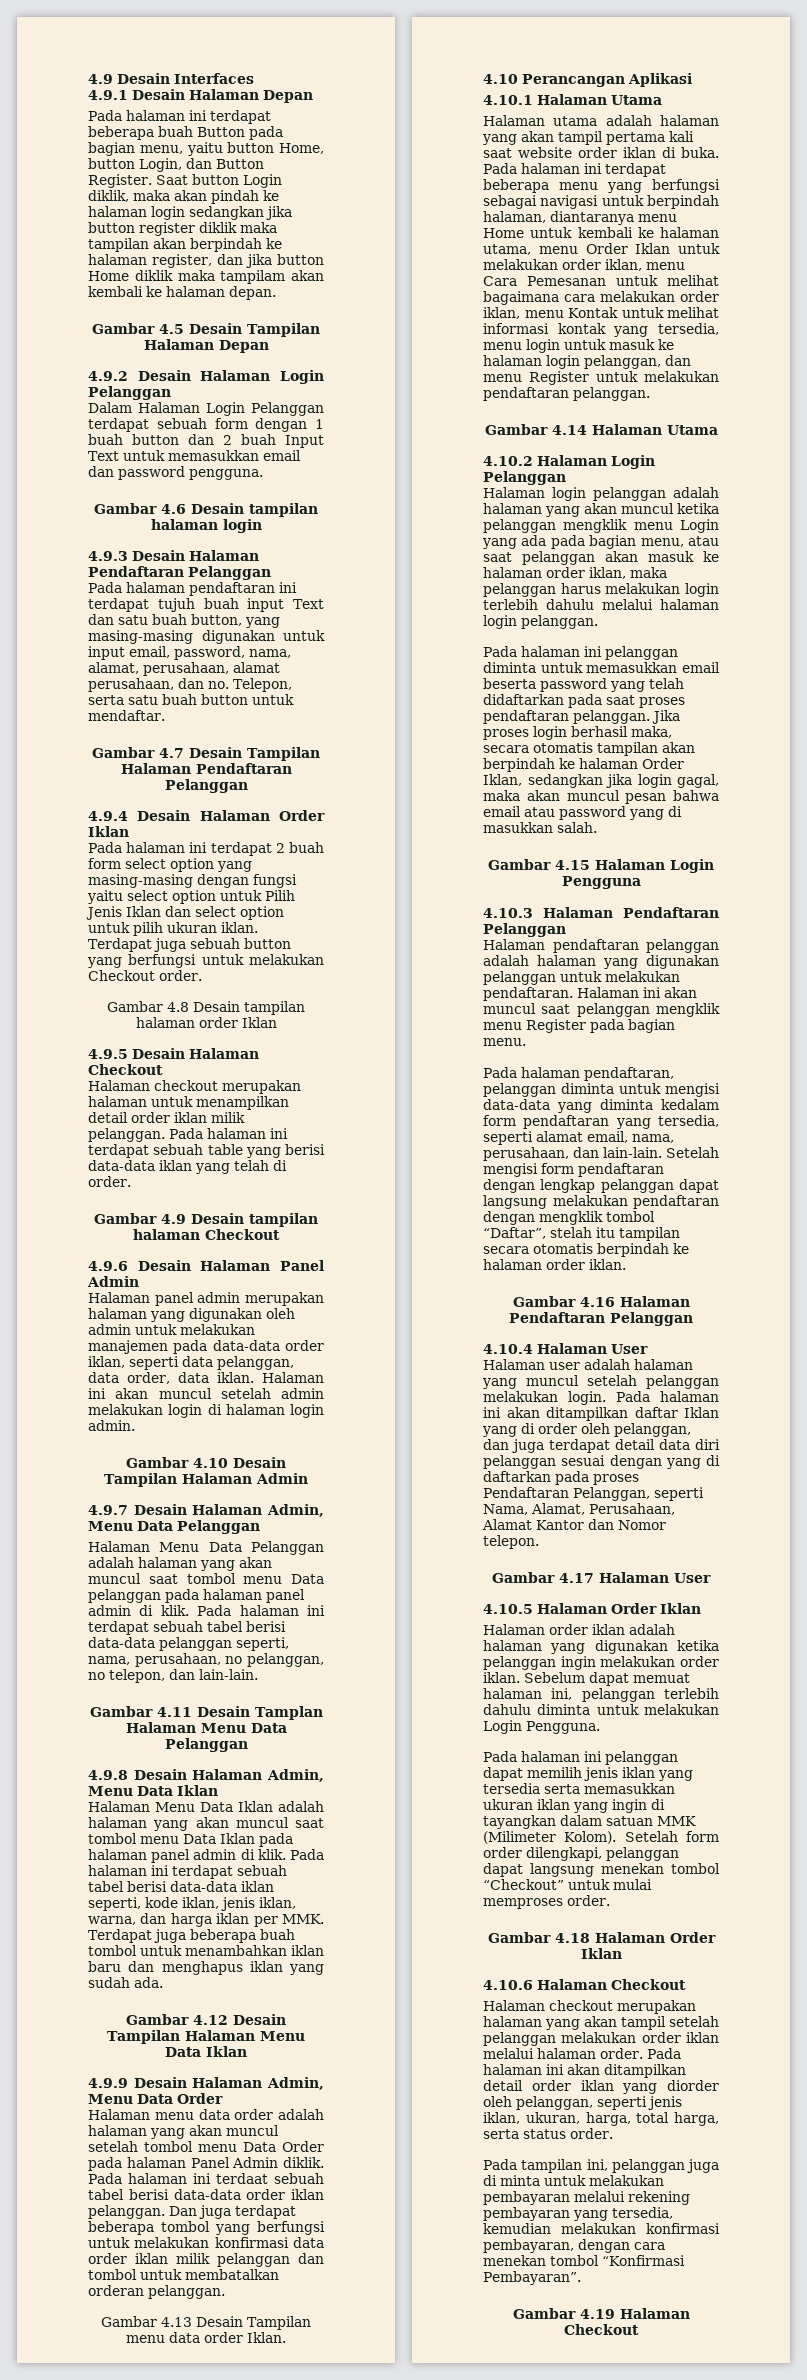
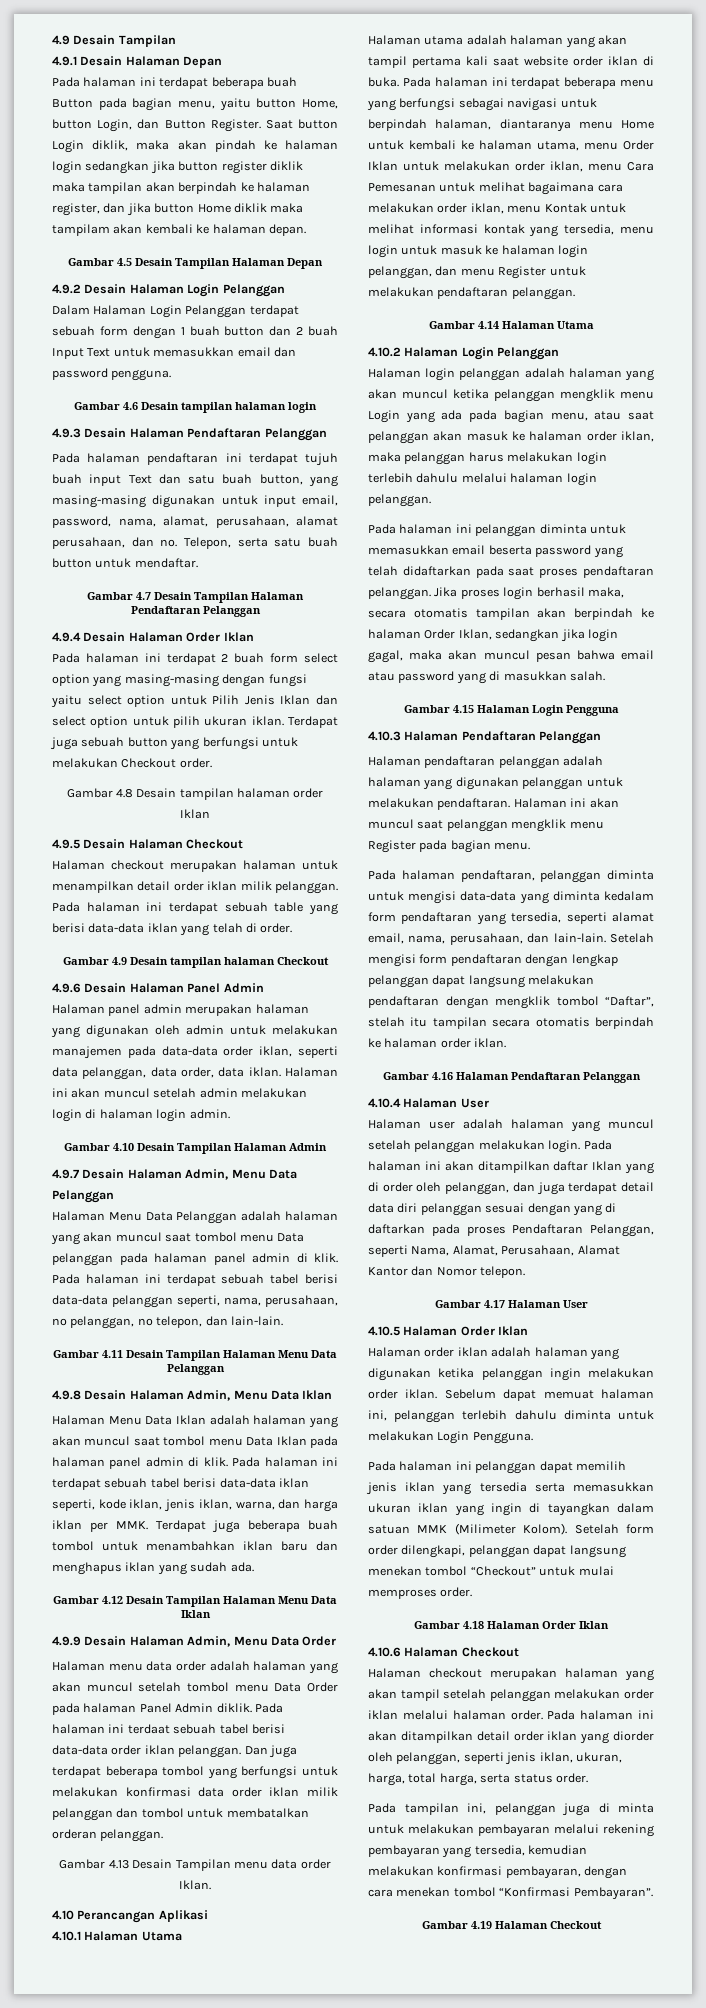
[88,73,254,84] 4.9 Desain Interfaces -> [52,35,176,47] 4.9 Desain Tampilan
[254,1706,323,1720] Tamplan -> [166,1350,221,1361] Tampilan

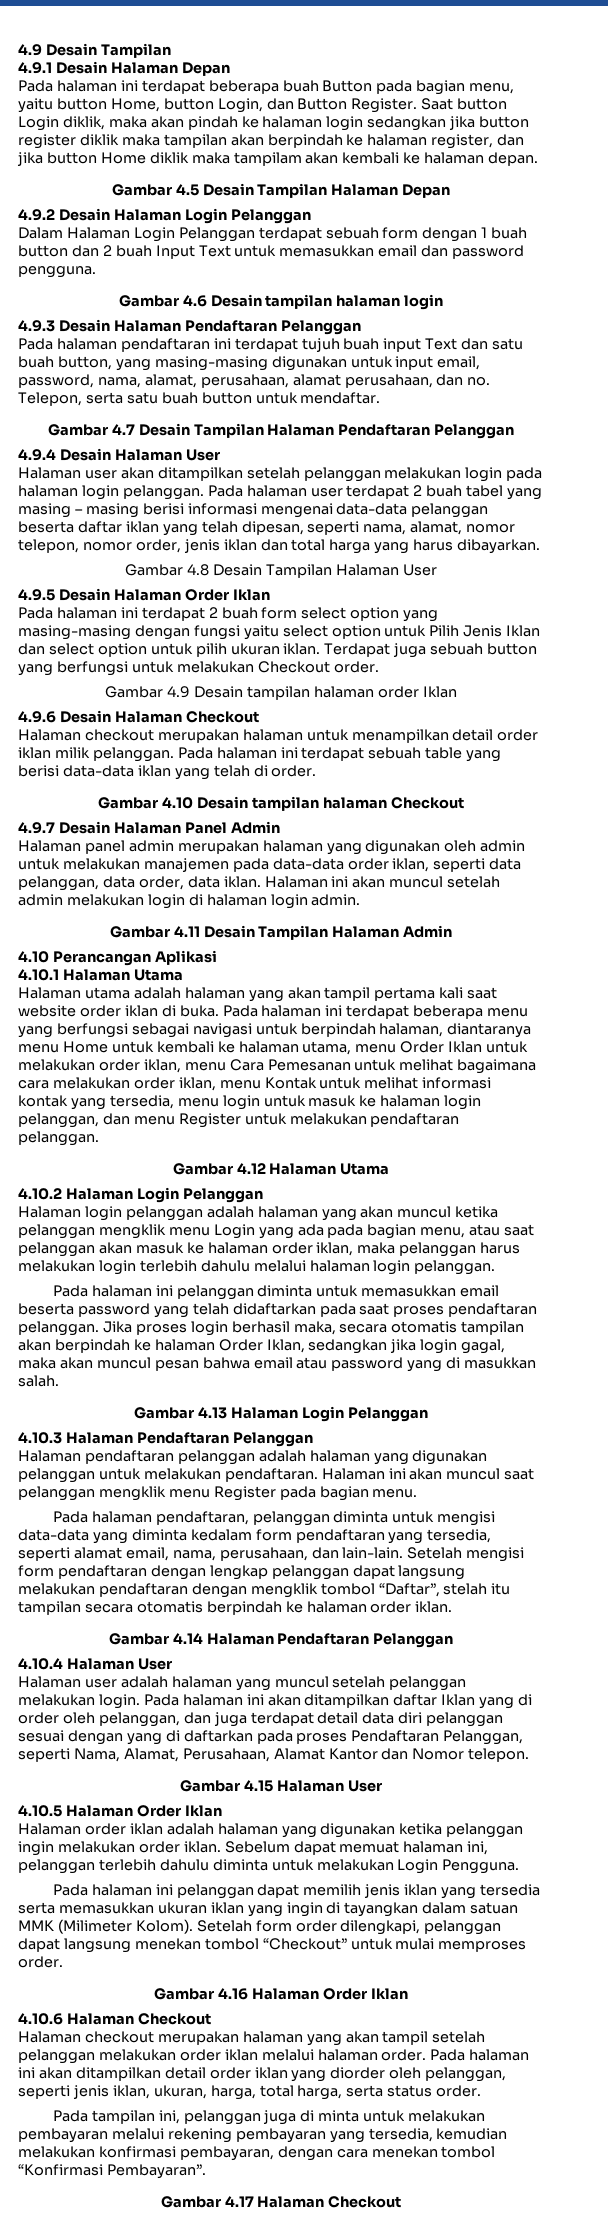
(183, 637) none -> [185,449,220,461] [18,467,543,482] [18,485,543,500] [18,503,489,518] [18,521,516,536] [18,539,541,554] [125,564,437,578] [18,588,181,601] User // Halaman user akan ditampilkan setelah pelanggan melakukan login pada halaman login pelanggan. Pada halaman user terdapat 2 buah tabel yang masing – masing berisi informasi mengenai data-data pelanggan beserta daftar iklan yang telah dipesan, seperti nama, alamat, nomor telepon, nomor order, jenis iklan dan total harga yang harus dibayarkan. // Gambar 4.8 Desain Tampilan Halaman User // 4.9.5 Desain Halaman
[115,789,133,798] 4.8 -> [167,686,191,698] 4.9
[52,839,80,849] 4.9.5 -> [18,711,56,723] 4.9.6
[111,957,127,965] 4.9 -> [162,797,194,809] 4.10
[52,983,81,993] 4.9.6 -> [18,822,55,834] 4.9.7
[113,1143,134,1151] 4.10 -> [173,926,200,937] 4.11
[52,1169,297,1180] [52,1190,114,1203] [52,1211,338,1224] [51,1232,305,1245] [52,1253,338,1266] [52,1274,338,1286] [52,1295,338,1308] [52,1316,283,1329] [53,1350,337,1361] [166,1364,225,1375] [52,1390,333,1401] [52,1415,338,1428] [52,1436,338,1448] [52,1457,338,1469] [52,1478,309,1490] [52,1499,338,1512] [52,1520,338,1533] [52,1541,338,1551] [52,1562,254,1575] [53,1596,337,1607] [180,1610,211,1618] [52,1636,337,1647] [52,1661,338,1674] [52,1682,338,1692] [52,1703,283,1715] [52,1724,285,1734] [52,1745,297,1758] [52,1766,338,1779] [52,1787,338,1797] [52,1808,309,1821] [52,1829,164,1842] [59,1859,331,1871] [179,1880,211,1890] // 4.9.7 Desain Halaman Admin, Menu Data Pelanggan // Halaman Menu Data Pelanggan adalah halaman yang akan muncul saat tombol menu Data pelanggan pada halaman panel admin di klik. Pada halaman ini terdapat sebuah tabel berisi data-data pelanggan seperti, nama, perusahaan, no pelanggan, no telepon, dan lain-lain. // Gambar 4.11 Desain Tampilan Halaman Menu Data Pelanggan // 4.9.8 Desain Halaman Admin, Menu Data Iklan // Halaman Menu Data Iklan adalah halaman yang akan muncul saat tombol menu Data Iklan pada halaman panel admin di klik. Pada halaman ini terdapat sebuah tabel berisi data-data iklan seperti, kode iklan, jenis iklan, warna, dan harga iklan per MMK. Terdapat juga beberapa buah tombol untuk menambahkan iklan baru dan menghapus iklan yang sudah ada. // Gambar 4.12 Desain Tampilan Halaman Menu Data Iklan // 4.9.9 Desain Halaman Admin, Menu Data Order // Halaman menu data order adalah halaman yang akan muncul setelah tombol menu Data Order pada halaman Panel Admin diklik. Pada halaman ini terdaat sebuah tabel berisi data-data order iklan pelanggan. Dan juga terdapat beberapa tombol yang berfungsi untuk melakukan konfirmasi data order iklan milik pelanggan dan tombol untuk membatalkan orderan pelanggan. // Gambar 4.13 Desain Tampilan menu data order Iklan. -> (453, 931) none
[477,321,499,329] 4.14 -> [236,1163,266,1174] 4.12
[452,705,619,716] 4.15 Halaman Login Pengguna -> [198,1406,428,1422] 4.13 Halaman Login Pelanggan
[431,1072,453,1080] 4.16 -> [172,1633,203,1644] 4.14
[483,1300,505,1308] 4.17 -> [244,1780,274,1792] 4.15
[463,1621,484,1629] 4.18 -> [218,1988,249,2000] 4.16
[470,1921,492,1929] 4.19 -> [224,2196,254,2207] 4.17

